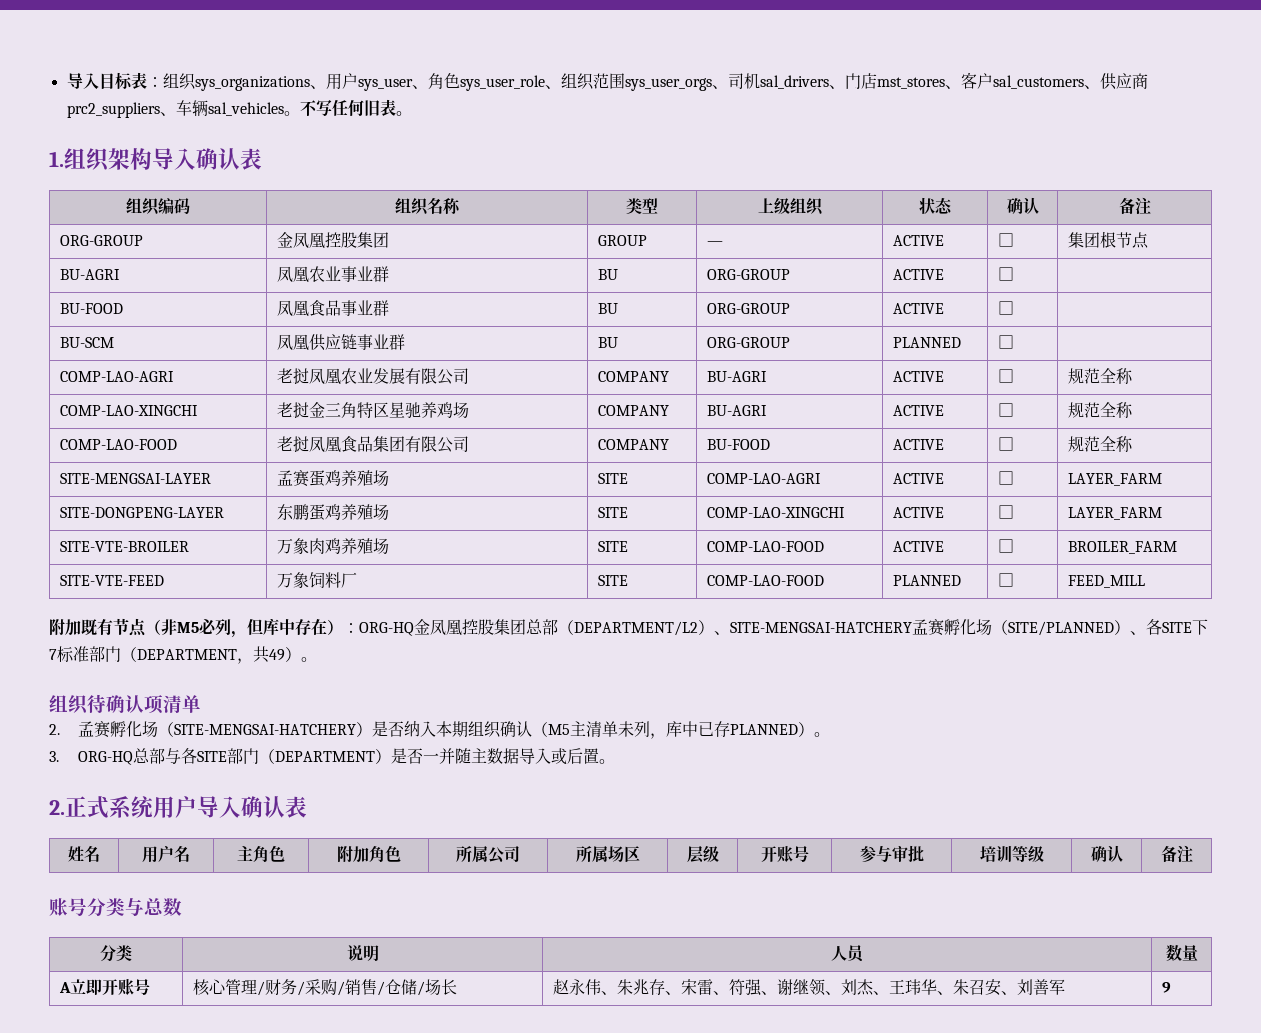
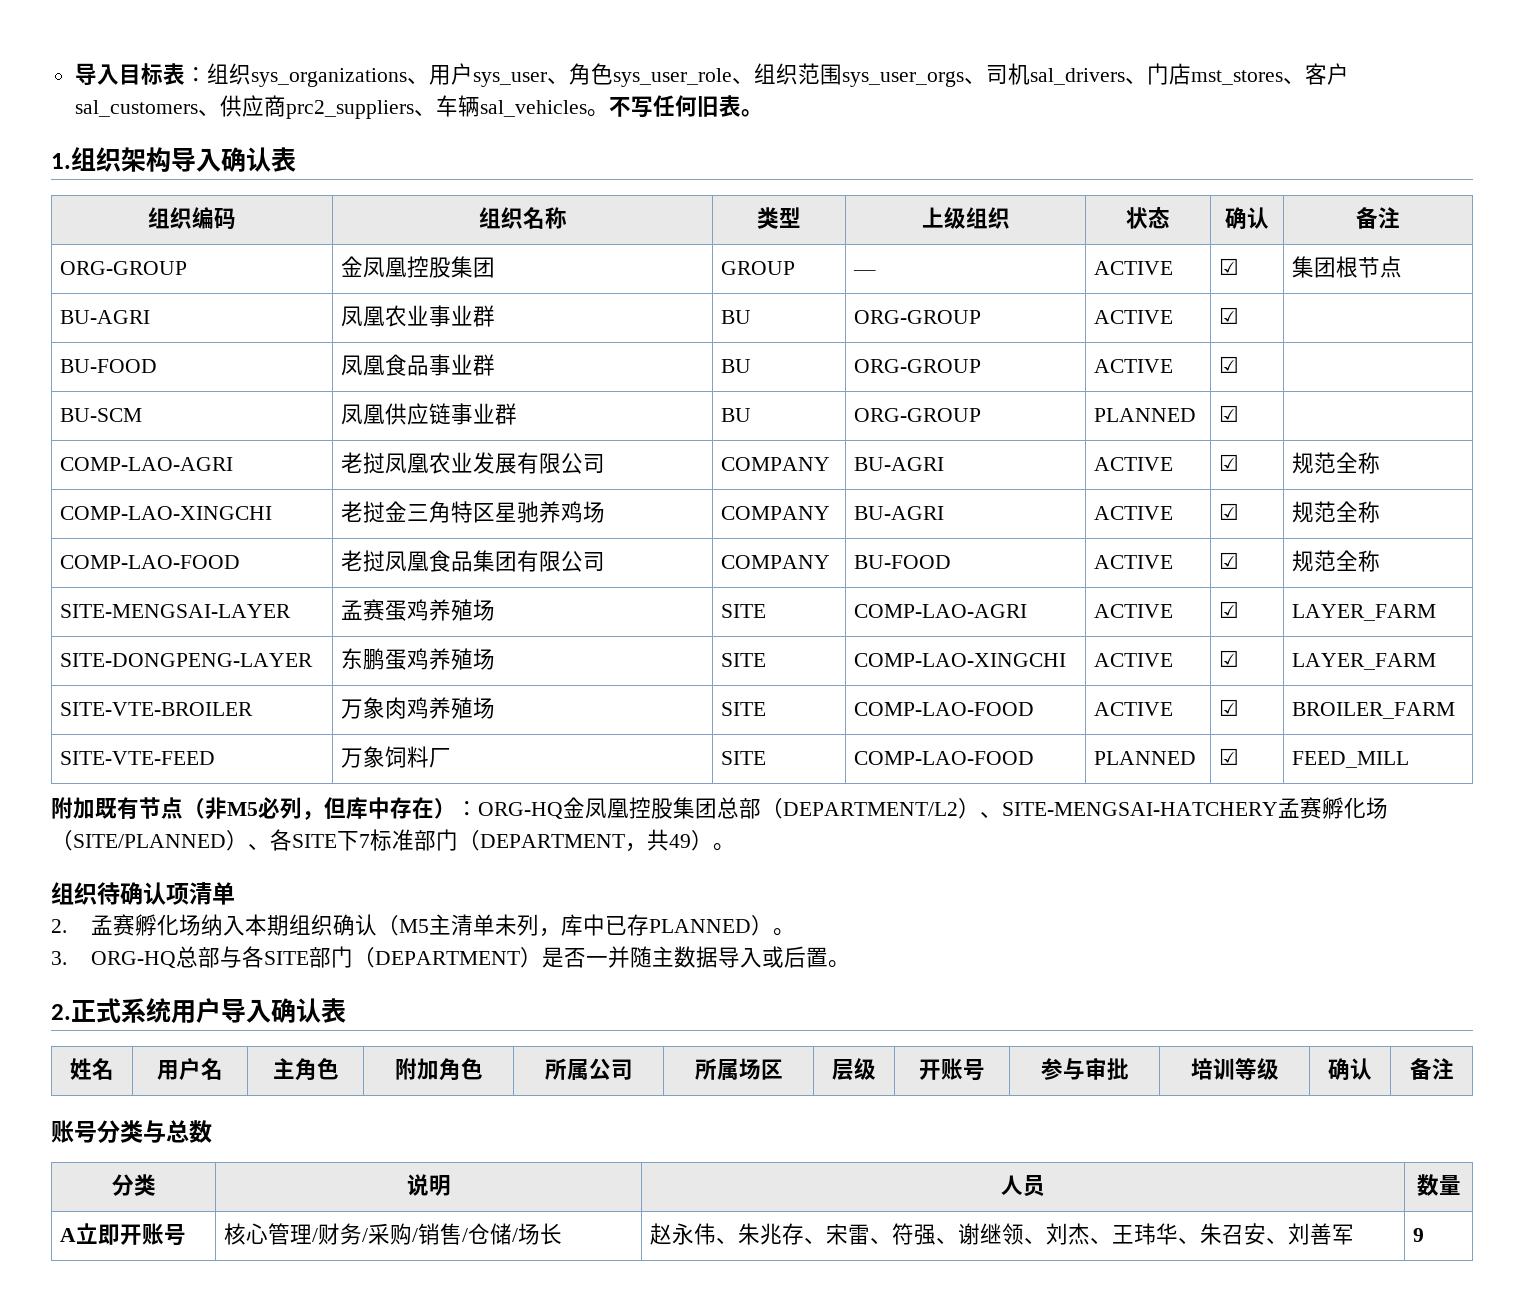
[997,233,1014,247] □ -> [1218,258,1239,275] ☑
[997,267,1014,281] □ -> [1218,307,1239,324] ☑
[997,301,1014,315] □ -> [1218,356,1239,373] ☑
[997,335,1014,349] □ -> [1218,405,1239,422] ☑
[997,369,1014,383] □ -> [1218,454,1239,471] ☑
[997,403,1014,417] □ -> [1218,503,1239,520] ☑
[997,437,1014,451] □ -> [1218,552,1239,569] ☑
[997,471,1014,485] □ -> [1218,601,1239,618] ☑
[997,505,1014,519] □ -> [1218,650,1239,667] ☑
[997,539,1014,553] □ -> [1218,699,1239,716] ☑
[997,573,1014,587] □ -> [1218,748,1239,765] ☑
[157,721,404,737] （SITE-MENGSAI-HATCHERY）是否 -> (202, 925) none

